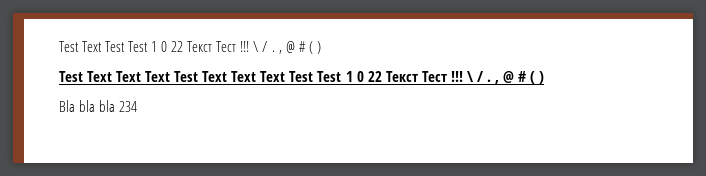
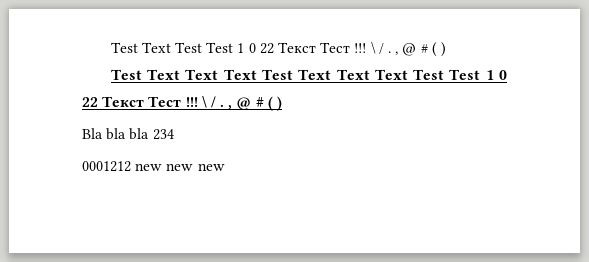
(138, 106) none -> [82,161,225,172] // 0001212 new new new

